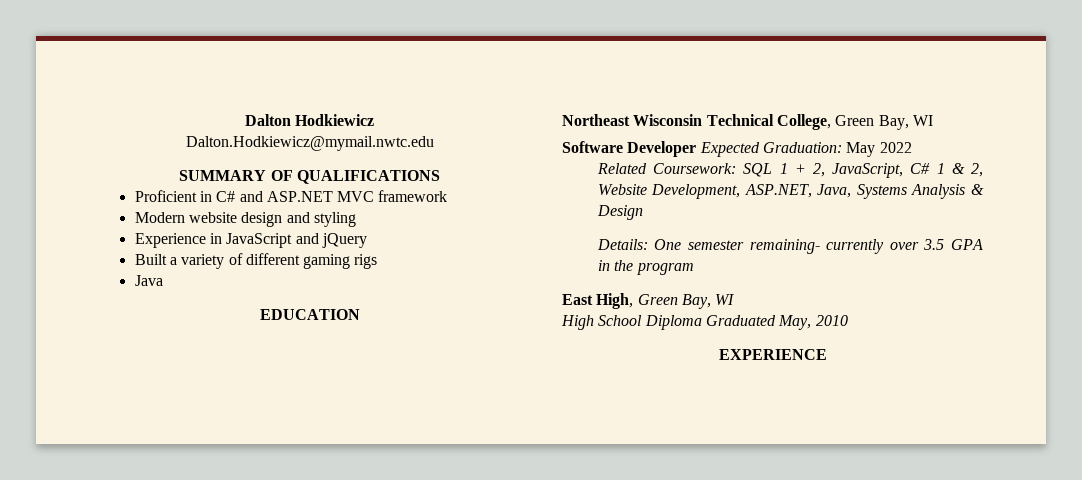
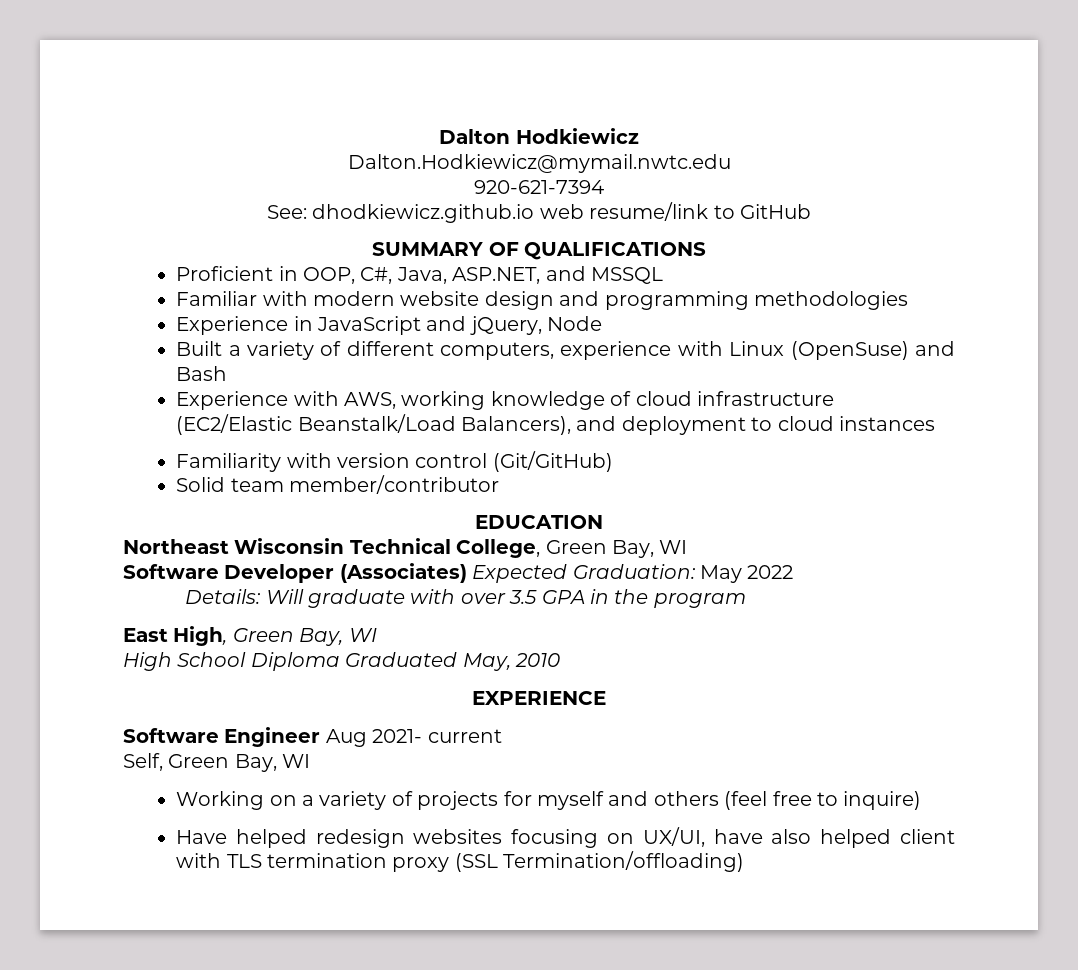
(434, 143) none -> [474,180,604,194] [267,202,811,223] // 920-621-7394 // See: dhodkiewicz.github.io web resume/link to GitHub
[216,190,448,202] [134,212,185,223] C# and ASP.NET MVC framework // Modern -> [302,266,663,284] [176,291,395,306] OOP, C#, Java, ASP.NET, and MSSQL // Familiar with modern
[313,212,356,227] styling -> [604,291,908,310] programming methodologies
[321,233,367,248] jQuery -> [469,316,603,335] jQuery, Node
[303,254,378,269] [134,275,163,286] gaming rigs // Java -> [440,341,956,360] [176,366,228,381] [176,391,834,410] [176,414,935,435] [176,451,613,472] [176,475,499,494] computers, experience with Linux (OpenSuse) and Bash // Experience with AWS, working knowledge of cloud infrastructure (EC2/Elastic Beanstalk/Load Balancers), and deployment to cloud instances // Familiarity with version control (Git/GitHub) // Solid team member/contributor
(697, 149) none -> [339,563,467,583] (Associates)
[596,163,984,178] [597,184,985,199] [596,205,643,220] [596,239,885,254] Related Coursework: SQL 1 + 2, JavaScript, C# 1 & 2, Website Development, ASP.NET, Java, Systems Analysis & Design // Details: One semester remaining- currently -> [185,589,456,608] Details: Will graduate with
(827, 354) none -> [123,727,502,747] [123,753,311,772] [176,791,922,810] [176,827,955,848] [176,851,745,872] // Software Engineer Aug 2021- current // Self, Green Bay, WI // Working on a variety of projects for myself and others (feel free to inquire) // Have helped redesign websites focusing on UX/UI, have also helped client with TLS termination proxy (SSL Termination/offloading)

